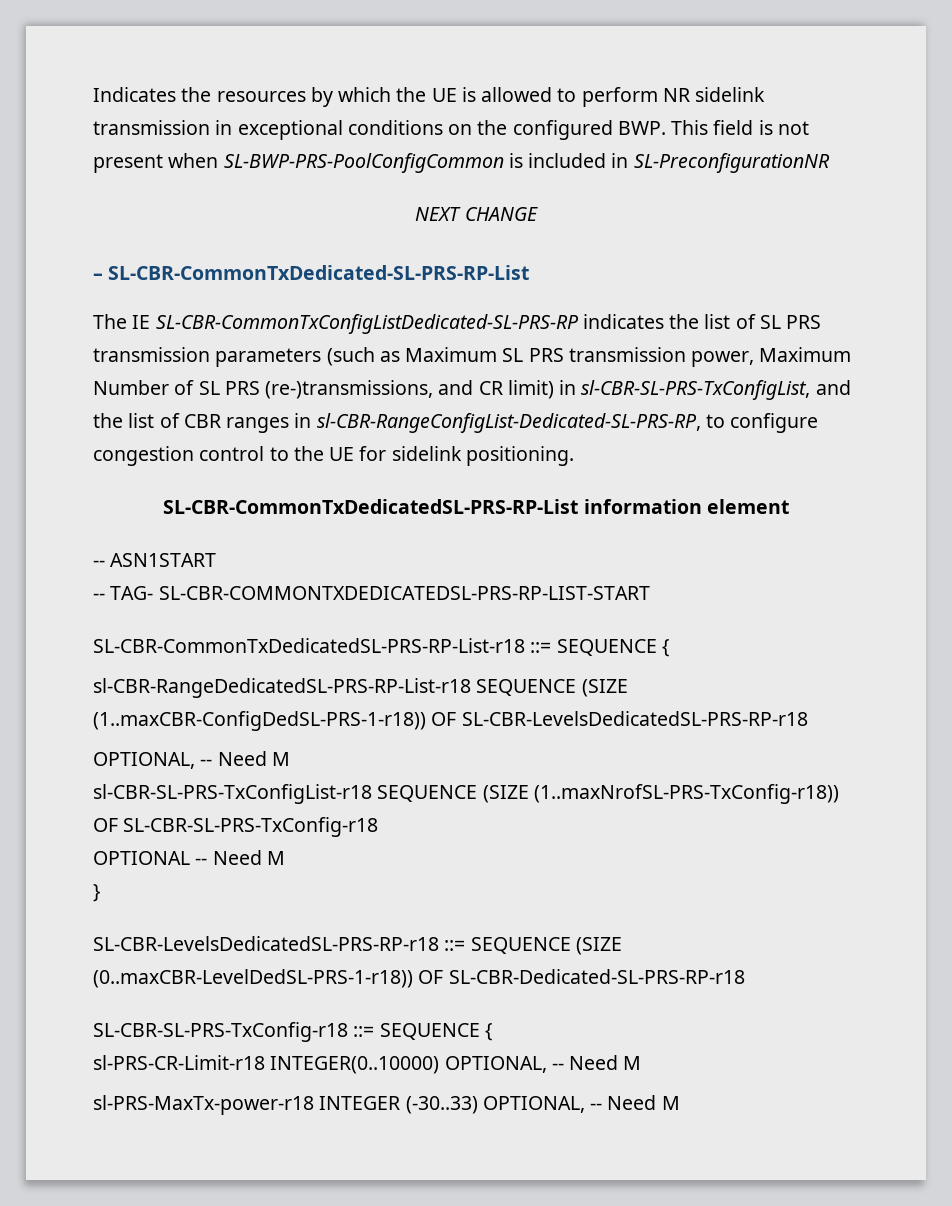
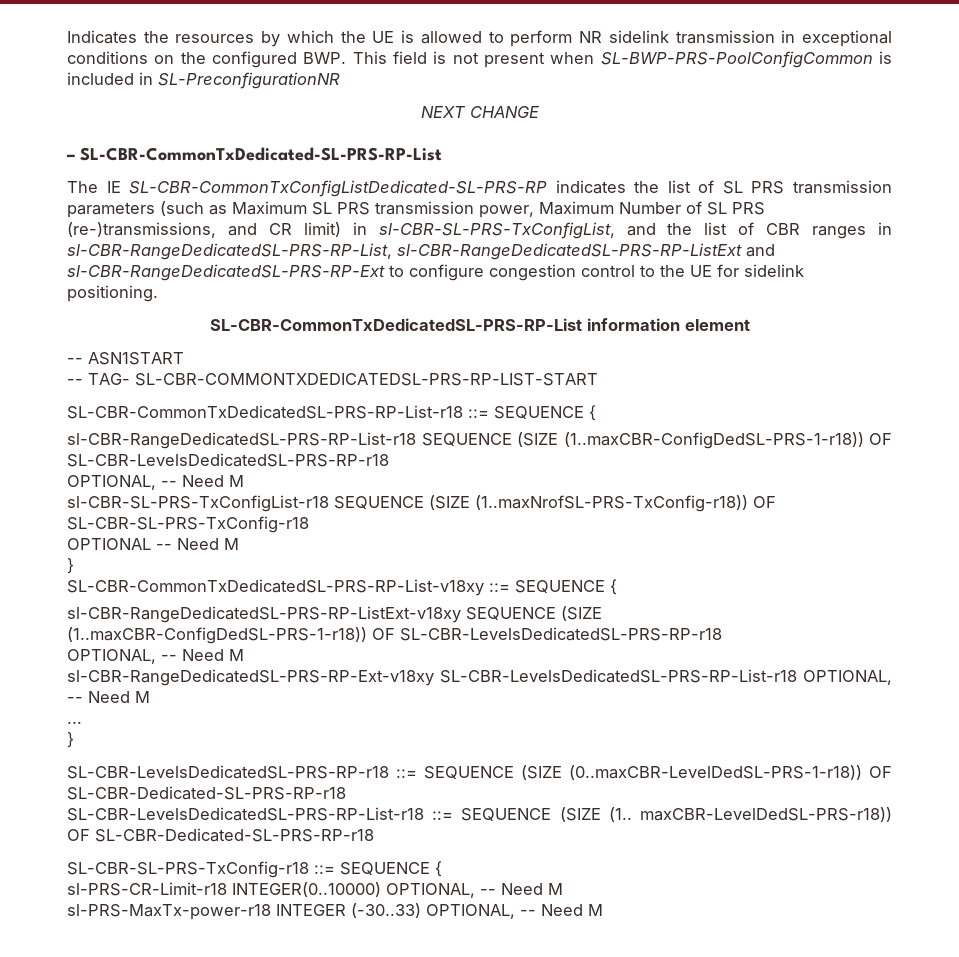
[316,413,701,433] sl-CBR-RangeConfigList-Dedicated-SL-PRS-RP, -> [67,243,775,260] [67,264,385,281] sl-CBR-RangeDedicatedSL-PRS-RP-List, sl-CBR-RangeDedicatedSL-PRS-RP-ListExt and sl-CBR-RangeDedicatedSL-PRS-RP-Ext
(100, 893) none -> [67,579,617,596] [67,606,602,623] [67,627,722,644] [67,649,244,664] [67,669,892,686] [67,691,150,703] [67,721,82,724] [67,732,74,748] // SL-CBR-CommonTxDedicatedSL-PRS-RP-List-v18xy ::= SEQUENCE { // sl-CBR-RangeDedicatedSL-PRS-RP-ListExt-v18xy SEQUENCE (SIZE (1..maxCBR-ConfigDedSL-PRS-1-r18)) OF SL-CBR-LevelsDedicatedSL-PRS-RP-r18 // OPTIONAL, -- Need M // sl-CBR-RangeDedicatedSL-PRS-RP-Ext-v18xy SL-CBR-LevelsDedicatedSL-PRS-RP-List-r18 OPTIONAL, -- Need M // ... // }
(745, 976) none -> [67,807,892,822] [67,828,374,842] // SL-CBR-LevelsDedicatedSL-PRS-RP-List-r18 ::= SEQUENCE (SIZE (1.. maxCBR-LevelDedSL-PRS-r18)) OF SL-CBR-Dedicated-SL-PRS-RP-r18

